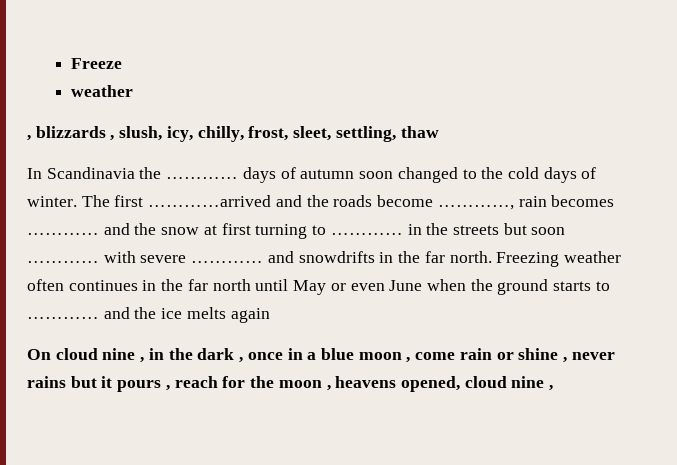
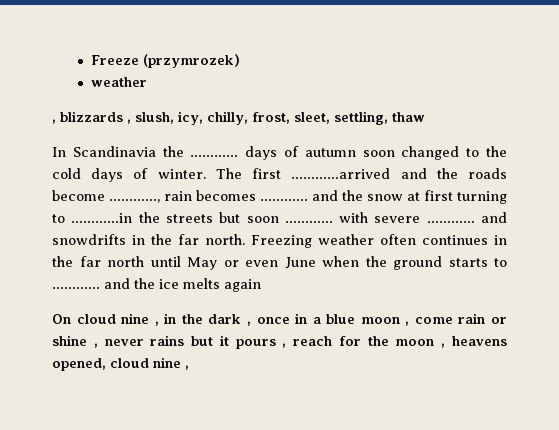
(123, 63) none -> [143,54,241,68] (przymrozek)
[330,224,422,235] ………… in -> [71,213,133,223] …………in

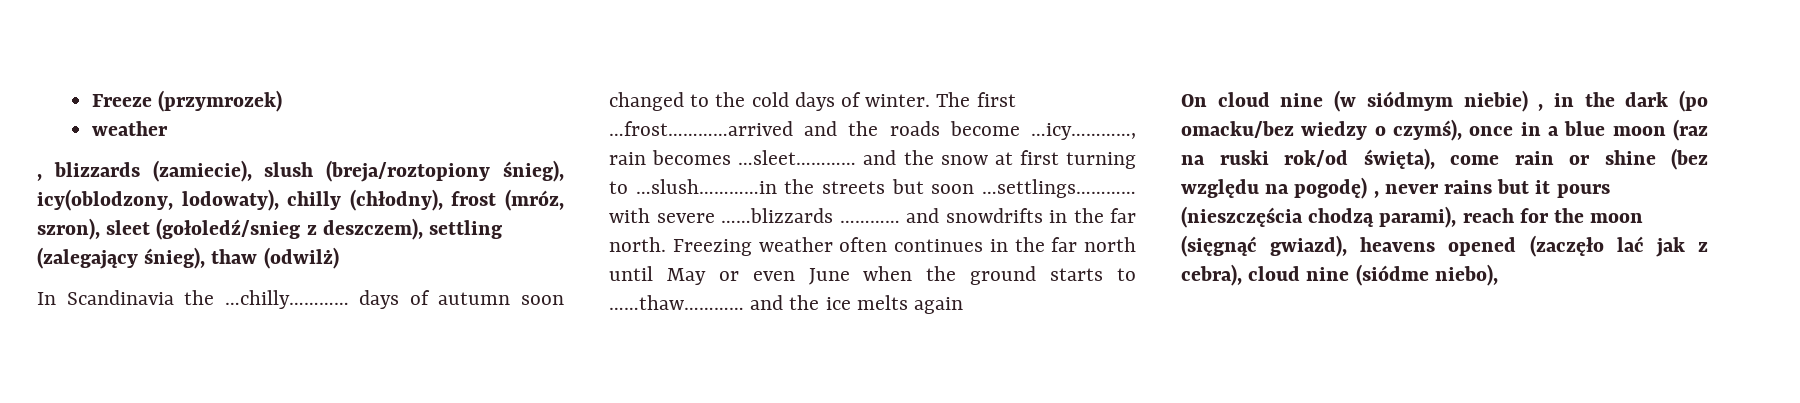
[127,111,388,125] , slush, icy, chilly, frost, sleet, settling, -> [152,160,564,182] [37,189,564,211] [37,218,503,240] [37,247,206,269] (zamiecie), slush (breja/roztopiony śnieg), icy(oblodzony, lodowaty), chilly (chłodny), frost (mróz, szron), sleet (gołoledź/snieg z deszczem), settling (zalegający śnieg),
(425, 117) none -> [263,247,339,269] (odwilż)
[190,155,239,157] ………… -> [224,290,349,309] …chilly…………
[291,168,391,179] …………arrived -> [609,121,793,136] …frost…………arrived
[109,199,160,203] …………, -> [1031,123,1136,140] …icy…………,
[260,199,308,201] ………… -> [738,150,857,165] …sleet…………
[71,213,133,223] …………in -> [635,179,777,194] …slush…………in
[284,221,333,223] ………… -> [982,179,1136,198] …settlings…………
(421, 219) none -> [721,208,833,223] ……blizzards
[52,287,100,289] ………… -> [609,295,744,310] ……thaw…………
(150, 318) none -> [1334,90,1528,112] (w siódmym niebie)
[246,321,251,326] , -> [1679,90,1708,112] [1181,119,1462,141] (po omacku/bez wiedzy o czymś),
[405,313,507,326] [52,335,87,346] , come rain or shine -> [1673,119,1708,141] [1181,148,1708,170] [1181,177,1368,199] (raz na ruski rok/od święta), come rain or shine (bez względu na pogodę)
[282,343,287,348] , -> [1181,206,1457,228] (nieszczęścia chodzą parami),
[441,336,508,348] [52,357,189,371] , heavens opened, cloud nine , -> [1181,235,1708,257] [1181,264,1498,286] (sięgnąć gwiazd), heavens opened (zaczęło lać jak z cebra), cloud nine (siódme niebo),

